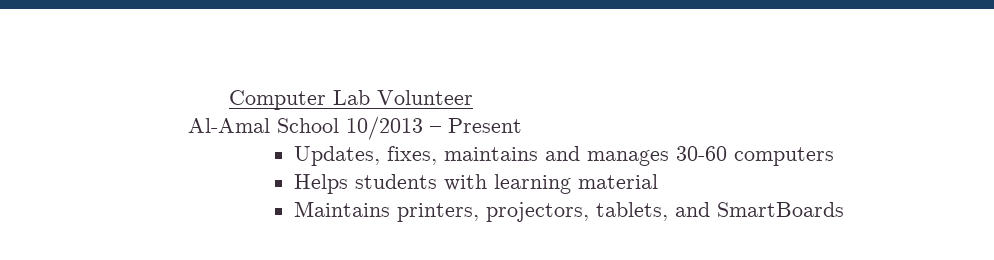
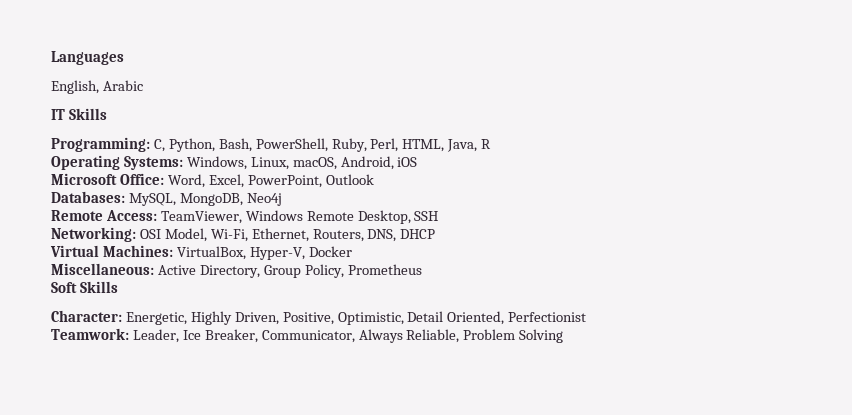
[229,90,474,110] [188,116,523,140] [294,146,835,166] [294,174,659,194] [294,201,845,222] Computer Lab Volunteer // Al-Amal School 10/2013 – Present // Updates, fixes, maintains and manages 30-60 computers // Helps students with learning material // Maintains printers, projectors, tablets, and SmartBoards -> [51,51,124,65] [51,80,143,94] [51,108,107,120] [51,137,492,152] [51,155,418,170] [51,173,374,188] [51,191,282,206] [51,210,439,224] [51,227,436,242] [50,245,352,260] [51,263,422,278] [51,281,118,293] [51,310,587,325] [51,328,564,343] Languages // English, Arabic // IT Skills // Programming: C, Python, Bash, PowerShell, Ruby, Perl, HTML, Java, R // Operating Systems: Windows, Linux, macOS, Android, iOS // Microsoft Office: Word, Excel, PowerPoint, Outlook // Databases: MySQL, MongoDB, Neo4j // Remote Access: TeamViewer, Windows Remote Desktop, SSH // Networking: OSI Model, Wi-Fi, Ethernet, Routers, DNS, DHCP // Virtual Machines: VirtualBox, Hyper-V, Docker // Miscellaneous: Active Directory, Group Policy, Prometheus // Soft Skills // Character: Energetic, Highly Driven, Positive, Optimistic, Detail Oriented, Perfectionist // Teamwork: Leader, Ice Breaker, Communicator, Always Reliable, Problem Solving

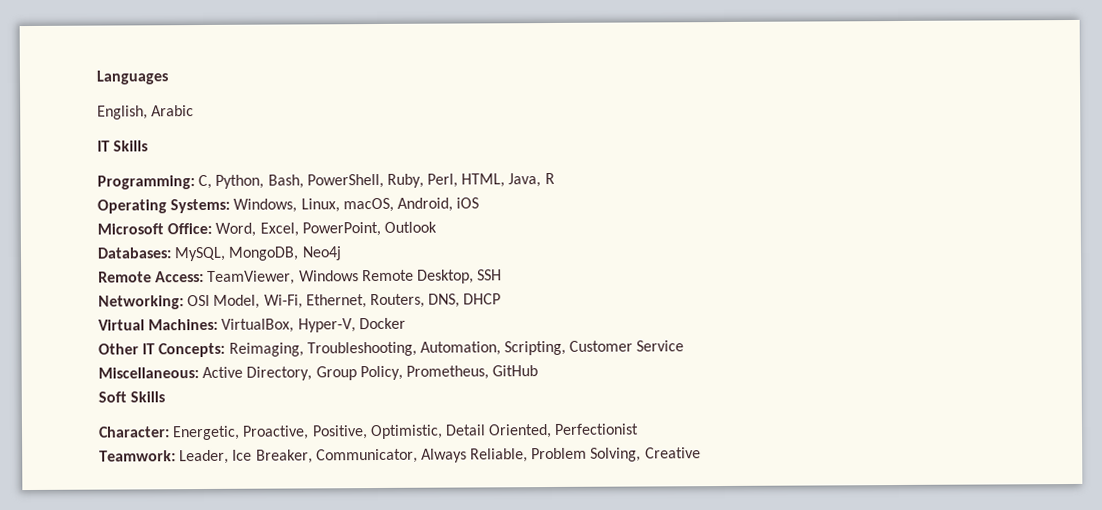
(352, 251) none -> [98,340,685,358] // Other IT Concepts: Reimaging, Troubleshooting, Automation, Scripting, Customer Service
[347,264,422,275] Prometheus -> [405,365,539,380] Prometheus, GitHub
[190,311,279,325] Highly Driven, -> [242,425,310,440] Proactive,
[519,329,564,343] Solving -> [590,447,701,462] Solving, Creative

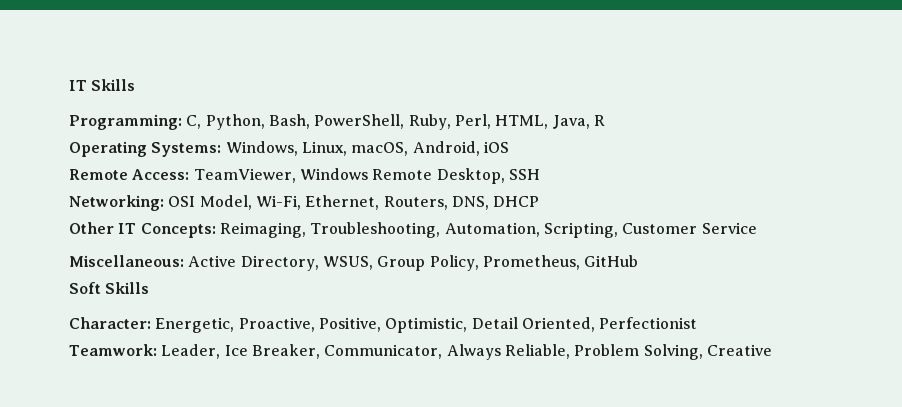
[96,70,169,85] [97,105,195,120] Languages // English, Arabic // -> (69, 85) none
[97,221,437,237] [97,246,342,262] // Microsoft Office: Word, Excel, PowerPoint, Outlook // Databases: MySQL, MongoDB, Neo4j -> (509, 147) none
[98,317,406,333] // Virtual Machines: VirtualBox, Hyper-V, Docker -> (540, 201) none
(313, 373) none -> [322,256,373,270] WSUS,

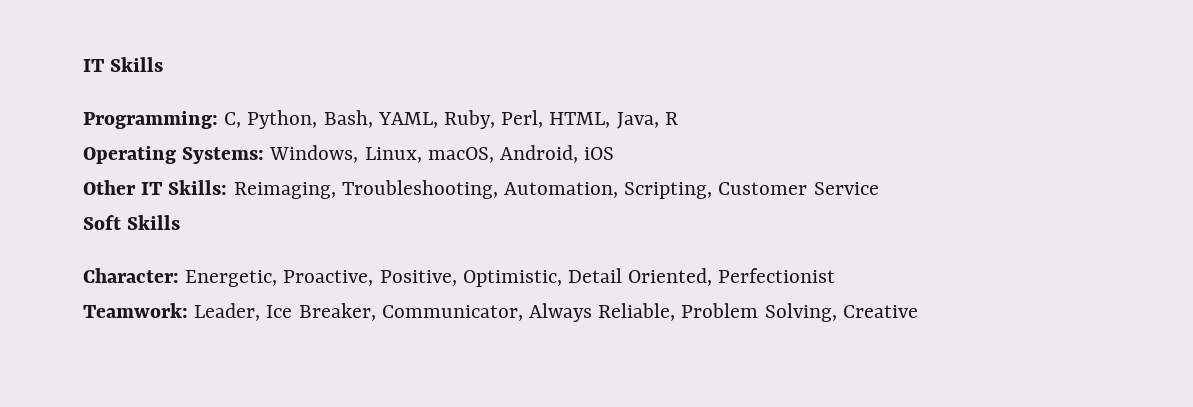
[314,114,405,129] PowerShell, -> [377,112,438,128] YAML,
[69,168,540,184] [69,195,540,211] // Remote Access: TeamViewer, Windows Remote Desktop, SSH // Networking: OSI Model, Wi-Fi, Ethernet, Routers, DNS, DHCP -> (615, 153) none
[140,223,216,238] Concepts: -> [168,180,228,195] Skills:
[69,255,639,271] // Miscellaneous: Active Directory, WSUS, Group Policy, Prometheus, GitHub -> (879, 188) none

